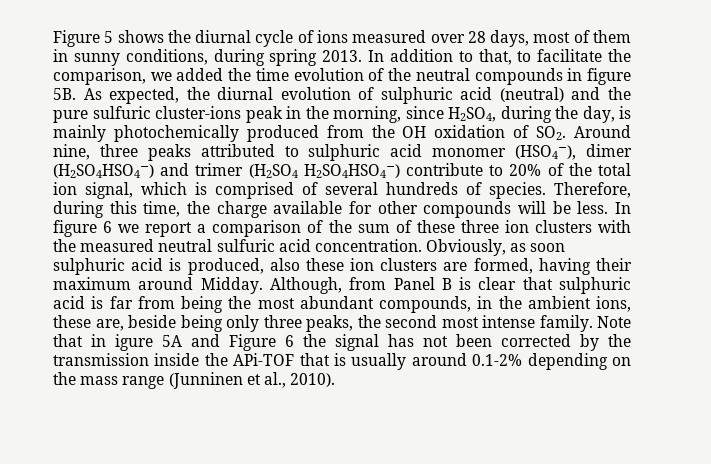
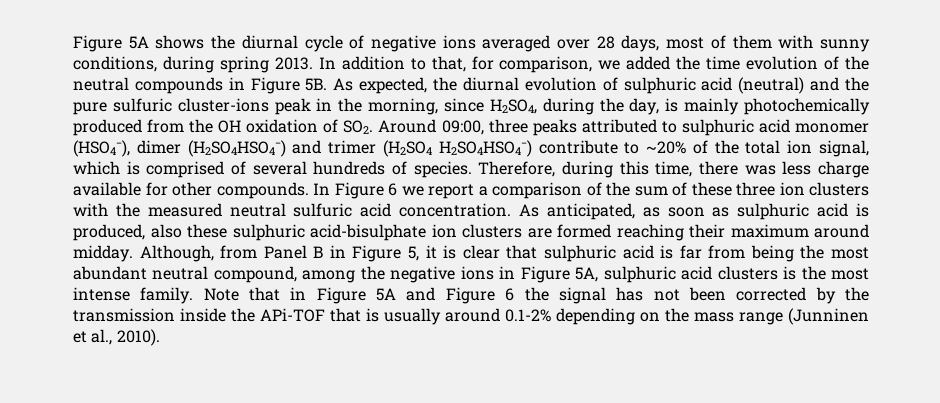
[53,30,114,47] Figure 5 -> [73,35,149,52] Figure 5A
[316,30,427,43] ions measured -> [370,35,551,52] negative ions averaged
[53,49,68,62] in -> [778,35,814,49] with
[517,49,631,62] to facilitate the -> [471,56,494,70] for
[587,68,632,85] figure -> [250,77,300,94] Figure
[53,144,90,160] nine, -> [441,120,484,135] 09:00,
[509,164,542,176] 20% -> [646,141,687,154] ~20%
[186,201,210,214] the -> [698,161,812,175] there was less
[423,201,631,218] [53,220,97,237] compounds will be less. In figure -> [216,182,384,199] compounds. In Figure
[426,239,507,256] Obviously, -> [519,203,635,220] As anticipated,
(566, 247) none -> [712,207,730,217] as
(344, 264) none -> [232,224,426,241] sulphuric acid-bisulphate
[473,258,591,275] formed, having -> [557,224,684,241] formed reaching
[200,277,263,294] Midday. -> [73,245,133,262] midday.
(452, 284) none -> [329,245,437,262] in Figure 5, it
[379,296,631,313] [53,315,437,332] compounds, in the ambient ions, these are, beside being only three peaks, the second -> [152,266,826,283] neutral compound, among the negative ions in Figure 5A, sulphuric acid clusters is the
[115,334,153,351] igure -> [316,287,366,304] Figure

